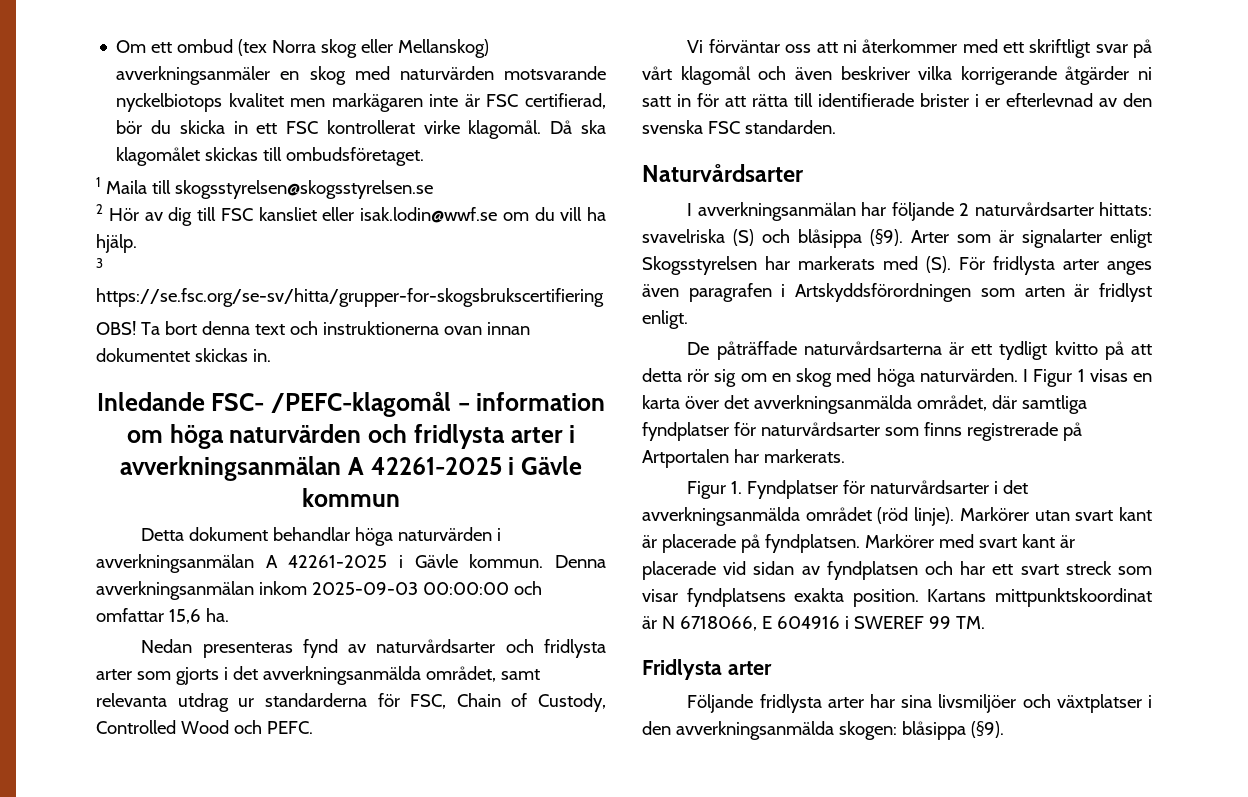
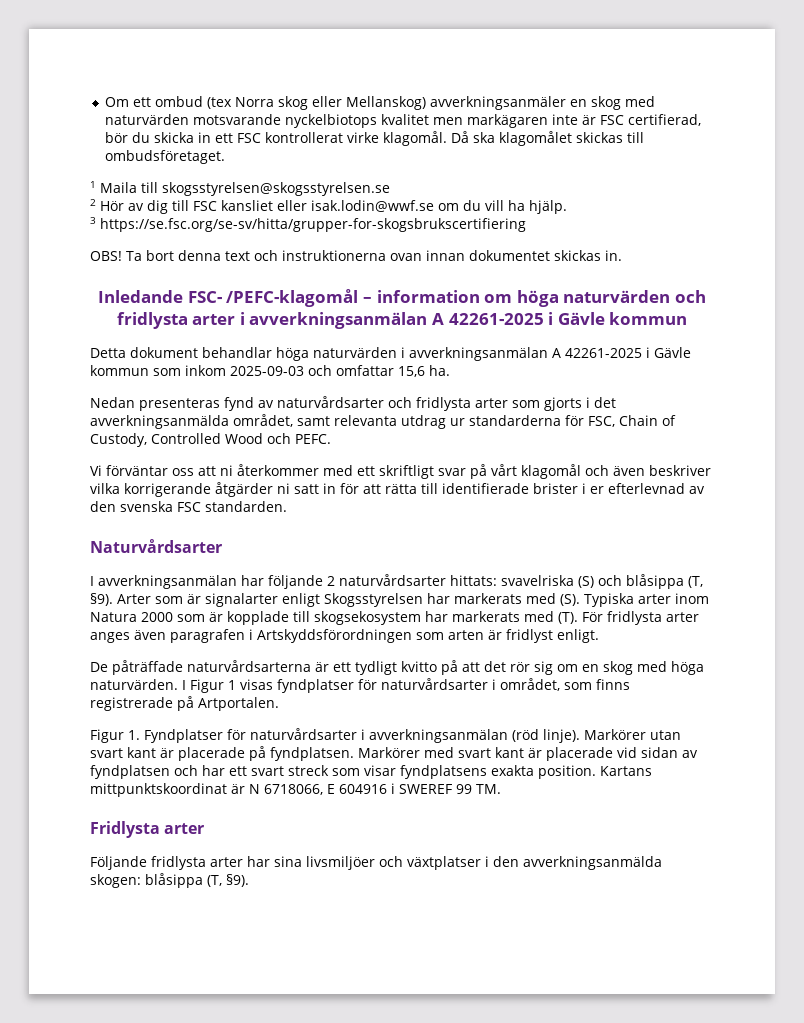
[469,554,606,568] [96,581,254,600] kommun. Denna avverkningsanmälan -> [90,365,181,376] kommun som
[422,582,509,595] 00:00:00 -> (304, 371) none
[870,229,903,246] (§9). -> [688,576,703,588] [90,593,113,606] (T, §9).
(951, 264) none -> [584,593,709,607] [90,611,578,625] Typiska arter inom Natura 2000 som är kopplade till skogsekosystem har markerats med (T).
[642,368,682,382] detta -> [484,661,506,672] det
[1133,373,1152,382] [642,395,1087,414] en karta över det avverkningsanmälda området, där samtliga -> (273, 684) none
(880, 429) none -> [492,678,560,691] i området,
[642,449,845,468] Artportalen har markerats. -> [198,697,279,711] Artportalen.
[1003,480,1029,494] [642,507,872,526] det avverkningsanmälda området -> [369,729,508,743] avverkningsanmälan
[970,721,1004,738] (§9). -> [207,874,249,887] (T, §9).

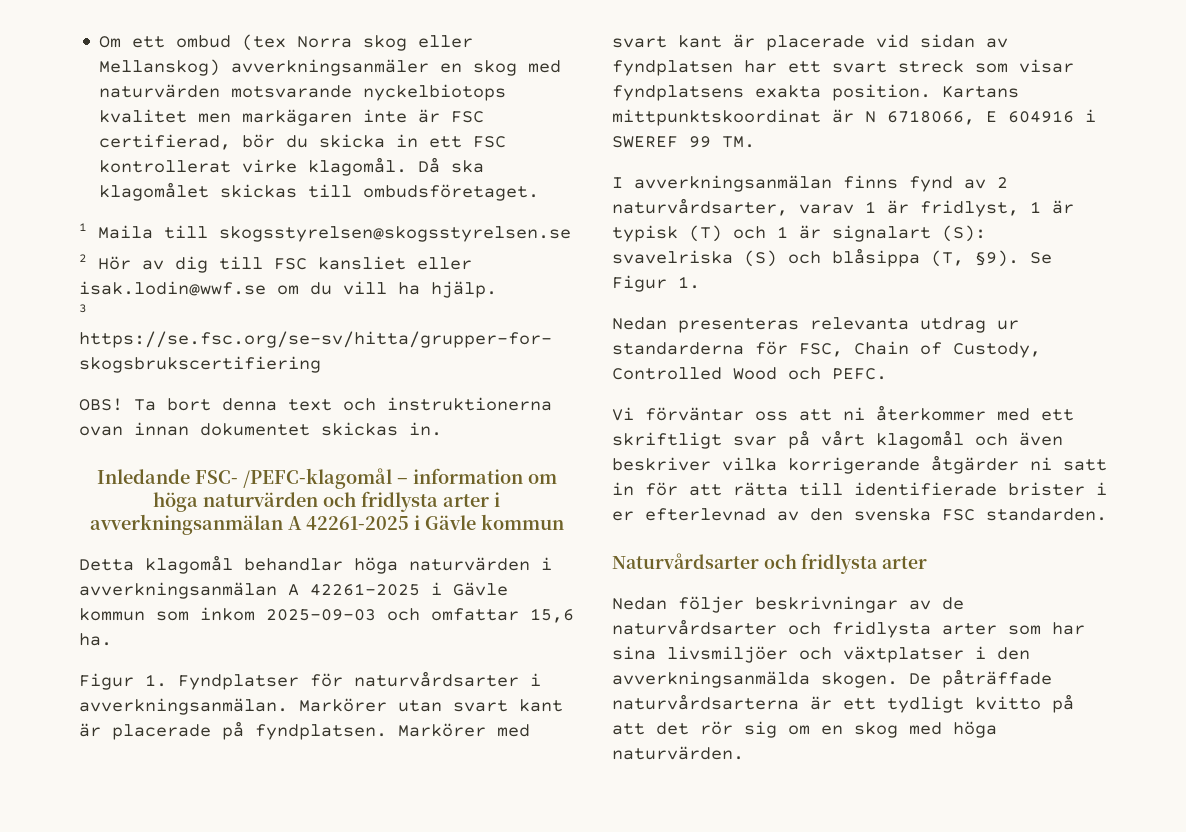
[130,347,198,358] dokument -> [145,555,233,574] klagomål
[90,396,616,411] [90,414,330,429] Nedan presenteras fynd av naturvårdsarter och fridlysta arter som gjorts i det avverkningsanmälda området, samt -> [79,671,541,690] [79,698,563,715] [79,721,530,740] [612,34,1008,51] [612,59,1074,76] [612,84,1019,101] [612,109,1096,126] [612,136,755,148] [612,175,1008,192] [612,198,1074,217] [612,225,986,242] [612,248,1052,267] [612,275,700,292] [612,317,799,333] Figur 1. Fyndplatser för naturvårdsarter i avverkningsanmälan. Markörer utan svart kant är placerade på fyndplatsen. Markörer med svart kant är placerade vid sidan av fyndplatsen har ett svart streck som visar fyndplatsens exakta position. Kartans mittpunktskoordinat är N 6718066, E 604916 i SWEREF 99 TM. // I avverkningsanmälan finns fynd av 2 naturvårdsarter, varav 1 är fridlyst, 1 är typisk (T) och 1 är signalart (S): svavelriska (S) och blåsippa (T, §9). Se Figur 1. // Nedan presenteras
[90,574,703,589] [90,593,709,607] [90,611,699,625] [90,629,599,643] // I avverkningsanmälan har följande 2 naturvårdsarter hittats: svavelriska (S) och blåsippa (T, §9). Arter som är signalarter enligt Skogsstyrelsen har markerats med (S). Typiska arter inom Natura 2000 som är kopplade till skogsekosystem har markerats med (T). För fridlysta arter anges även paragrafen i Artskyddsförordningen som arten är fridlyst enligt. // -> [763,553,928,574] [612,596,964,613] [612,619,1085,638] [612,646,1030,663] [612,671,898,688] och fridlysta arter // Nedan följer beskrivningar av de naturvårdsarter och fridlysta arter som har sina livsmiljöer och växtplatser i den avverkningsanmälda skogen.
[182,678,630,693] [90,696,279,711] [90,728,681,743] [90,746,698,761] [90,765,652,779] [90,783,501,797] [90,821,205,838] [90,856,662,870] [90,873,249,888] I Figur 1 visas fyndplatser för naturvårdsarter i området, som finns registrerade på Artportalen. // Figur 1. Fyndplatser för naturvårdsarter i avverkningsanmälan (röd linje). Markörer utan svart kant är placerade på fyndplatsen. Markörer med svart kant är placerade vid sidan av fyndplatsen och har ett svart streck som visar fyndplatsens exakta position. Kartans mittpunktskoordinat är N 6718066, E 604916 i SWEREF 99 TM. // Fridlysta arter // Följande fridlysta arter har sina livsmiljöer och växtplatser i den avverkningsanmälda skogen: blåsippa (T, §9). -> (744, 753) none

